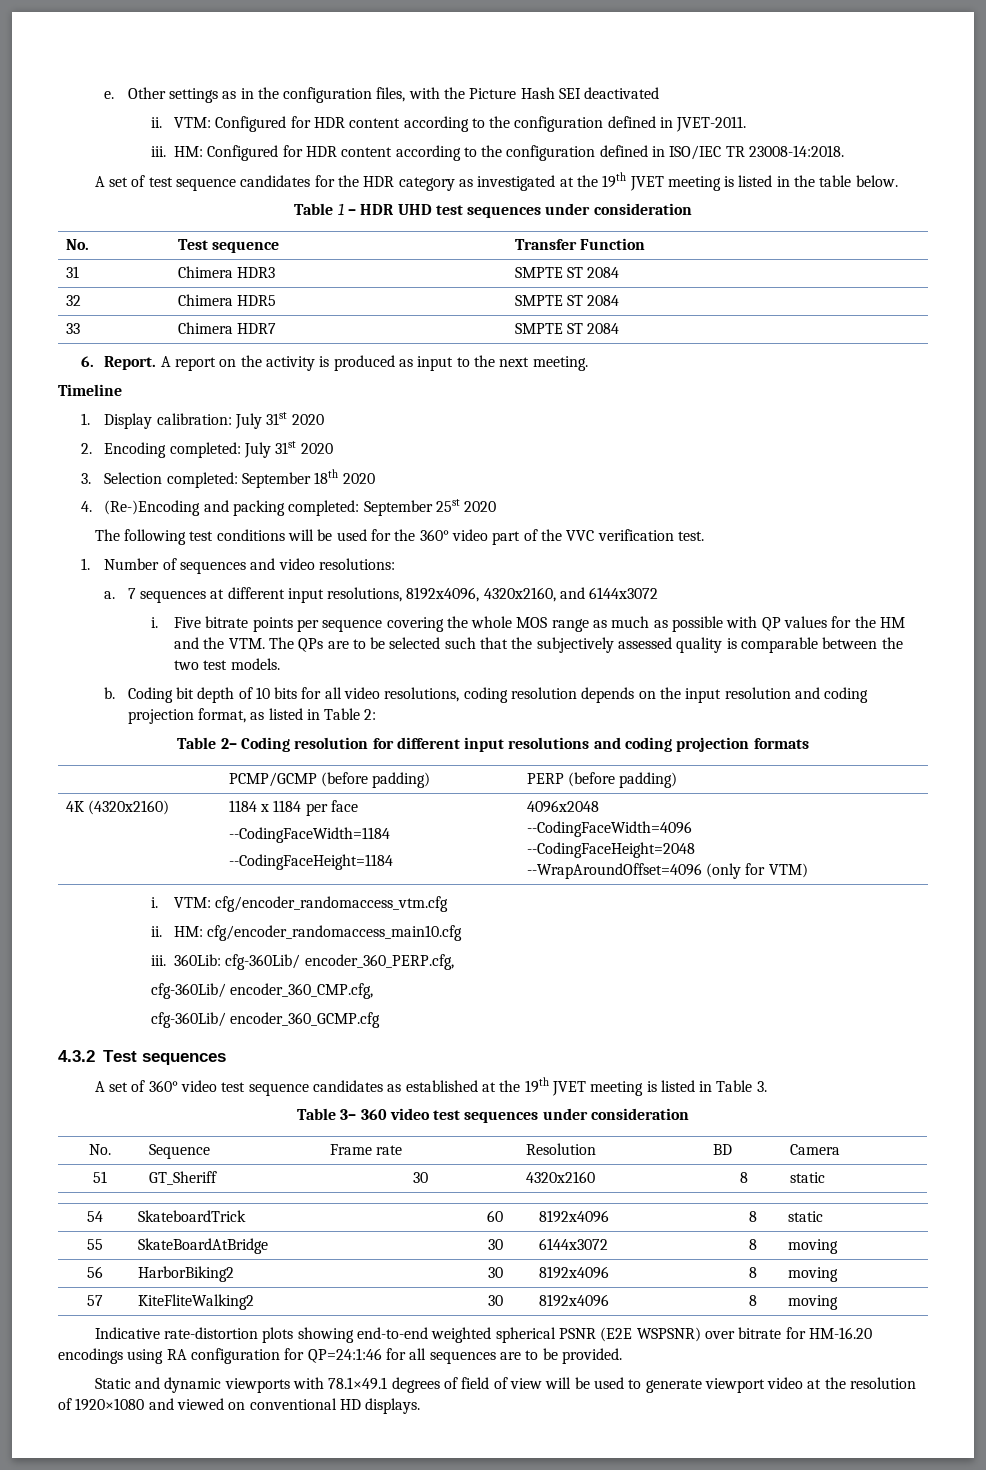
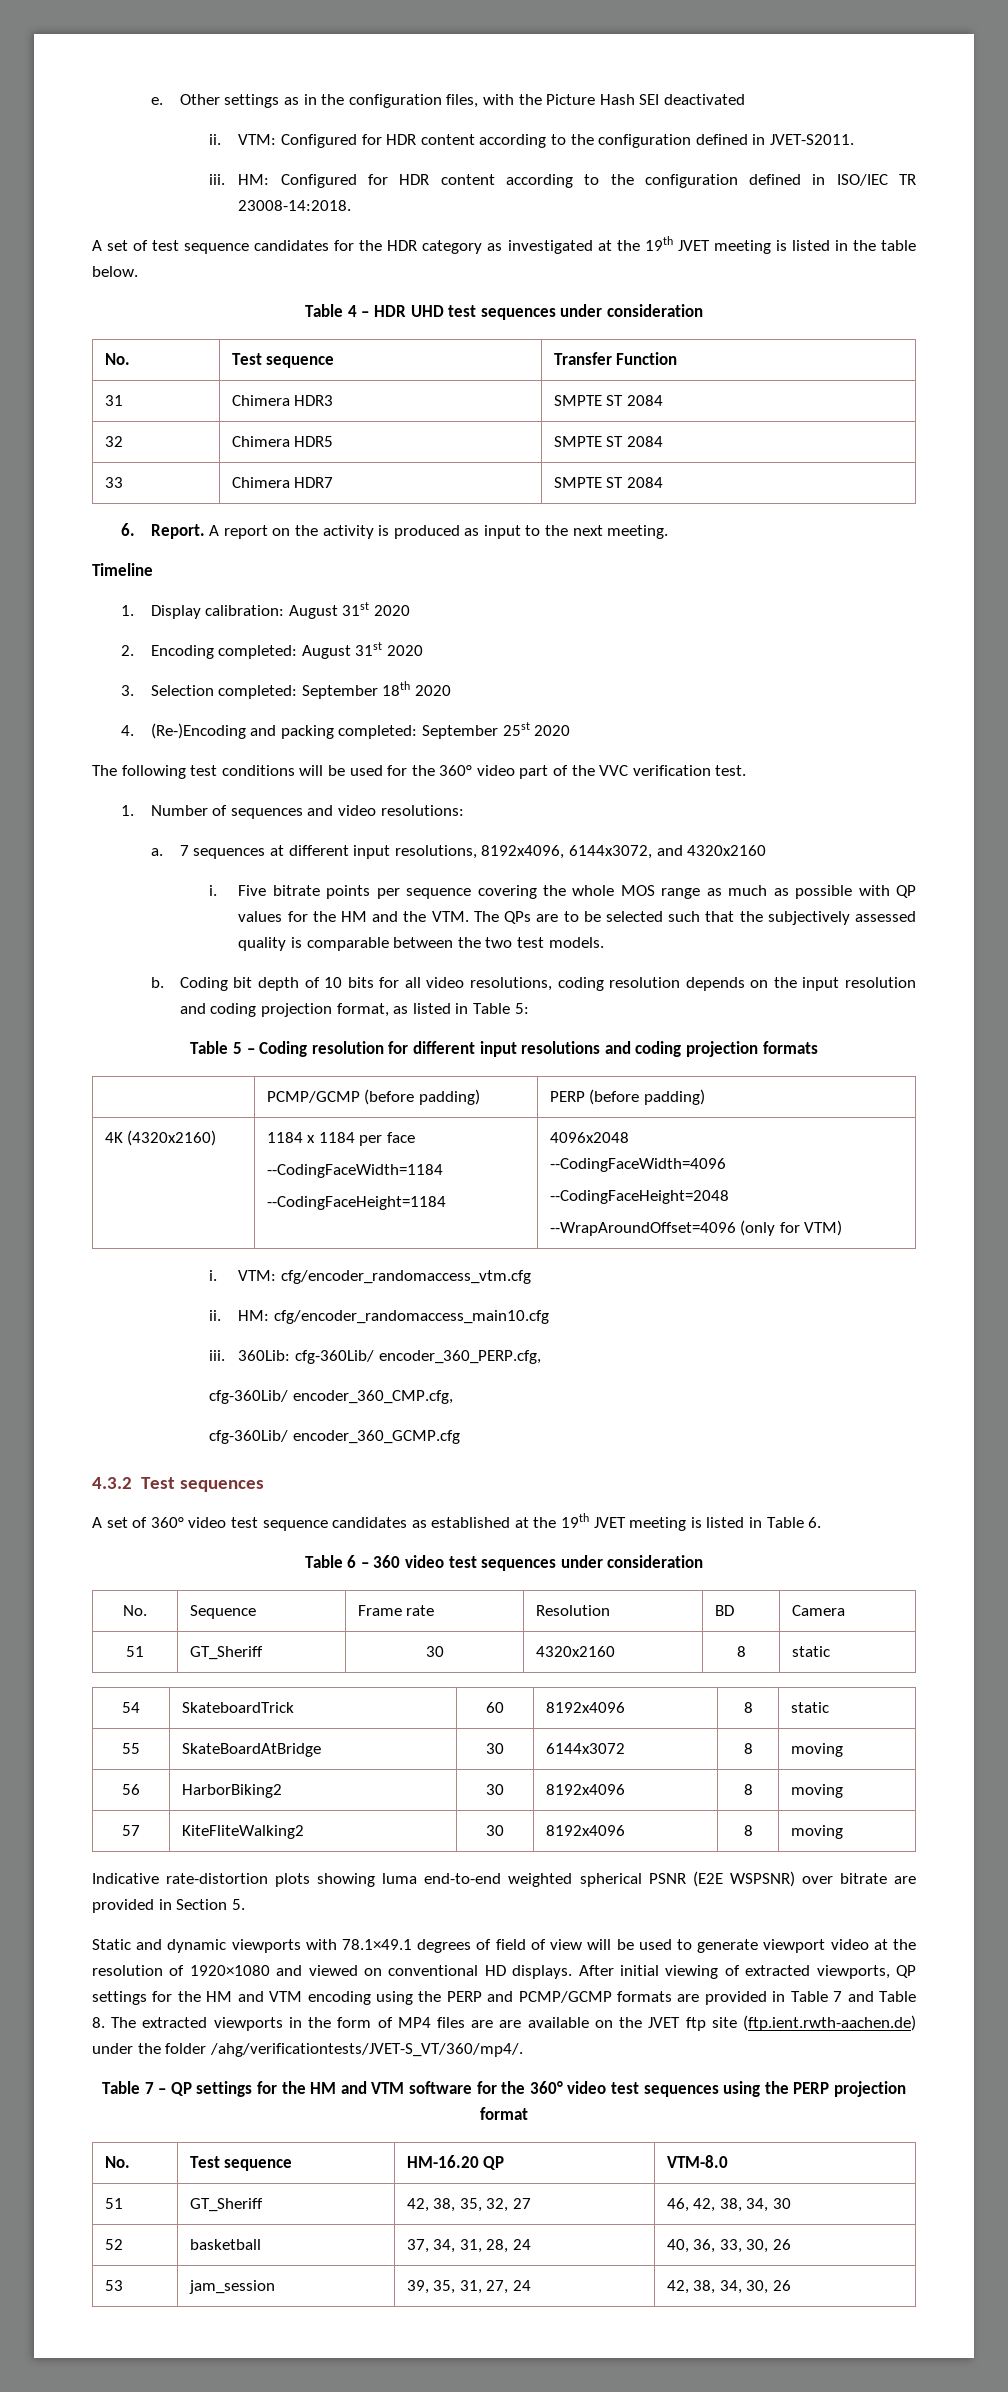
[676,116,747,132] JVET-2011. -> [769,134,854,145] JVET-S2011.
[337,203,344,215] 1 -> [347,305,357,317] 4
[235,413,263,429] July -> [288,605,338,619] August
[244,442,272,458] July -> [301,645,351,659] August
[483,587,659,602] 4320x2160, and 6144x3072 -> [568,845,767,859] 6144x3072, and 4320x2160
[364,709,377,720] [177,737,237,749] 2: // Table 2– -> [514,1003,529,1014] [190,1041,255,1054] 5: // Table 5 –
[756,1081,767,1092] [296,1108,357,1120] 3. // Table 3– -> [808,1517,822,1528] [304,1555,369,1568] 6. // Table 6 –
(354, 1335) none -> [382,1873,418,1884] luma
[785,1327,872,1339] [58,1348,622,1364] for HM-16.20 encodings using RA configuration for QP=24:1:46 for all sequences are to be provided. -> [894,1876,917,1884] [92,1899,245,1913] are provided in Section 5.
(421, 1406) none -> [578,1965,916,1979] [92,1991,917,2005] [92,2015,916,2031] [92,2043,523,2057] [102,2081,906,2097] [480,2107,528,2120] [104,2156,130,2168] [189,2156,293,2171] [406,2155,505,2170] [666,2155,728,2168] [104,2198,123,2209] [189,2198,263,2212] [406,2198,532,2212] [666,2198,792,2212] [104,2239,123,2250] [189,2239,261,2250] [406,2239,532,2253] [666,2239,792,2253] [104,2280,123,2291] [188,2280,275,2294] [406,2280,532,2294] [666,2280,792,2294] After initial viewing of extracted viewports, QP settings for the HM and VTM encoding using the PERP and PCMP/GCMP formats are provided in Table 7 and Table 8. The extracted viewports in the form of MP4 files are are available on the JVET ftp site (ftp.ient.rwth-aachen.de) under the folder /ahg/verificationtests/JVET-S_VT/360/mp4/. // Table 7 – QP settings for the HM and VTM software for the 360° video test sequences using the PERP projection format // No. | Test sequence | HM-16.20 QP | VTM-8.0 // 51 | GT_Sheriff | 42, 38, 35, 32, 27 | 46, 42, 38, 34, 30 // 52 | basketball | 37, 34, 31, 28, 24 | 40, 36, 33, 30, 26 // 53 | jam_session | 39, 35, 31, 27, 24 | 42, 38, 34, 30, 26

